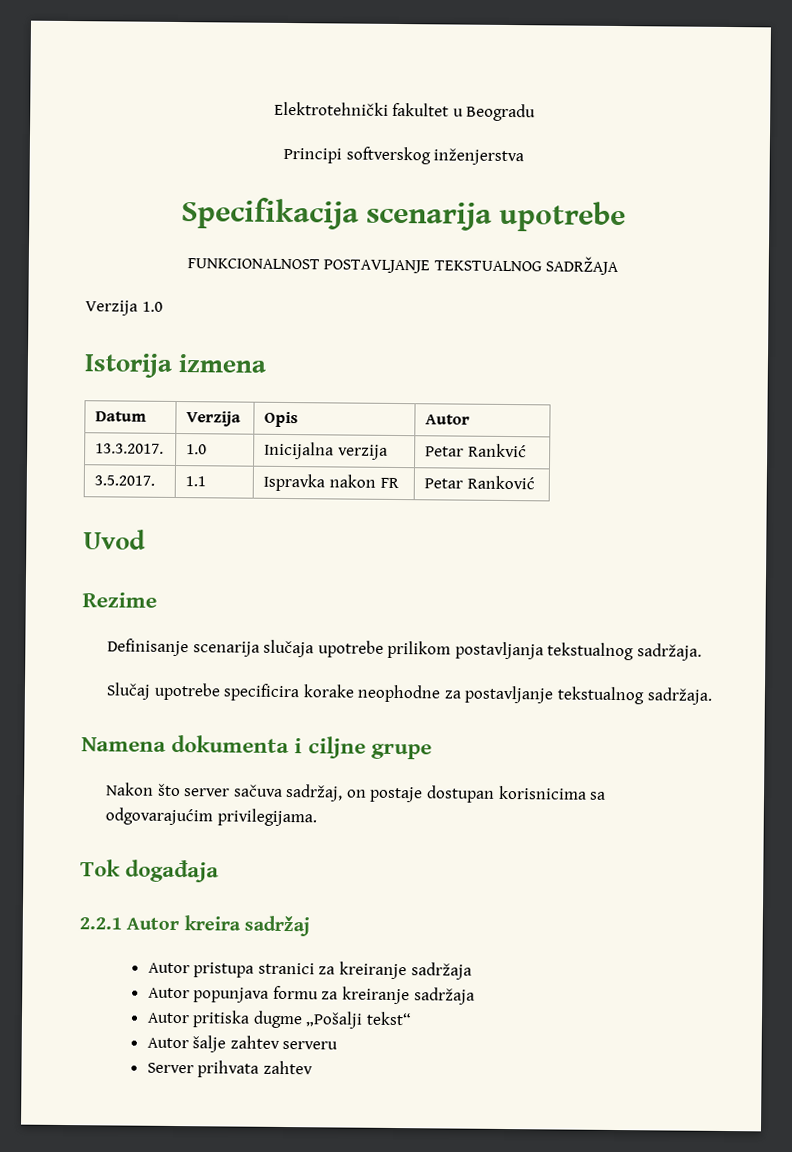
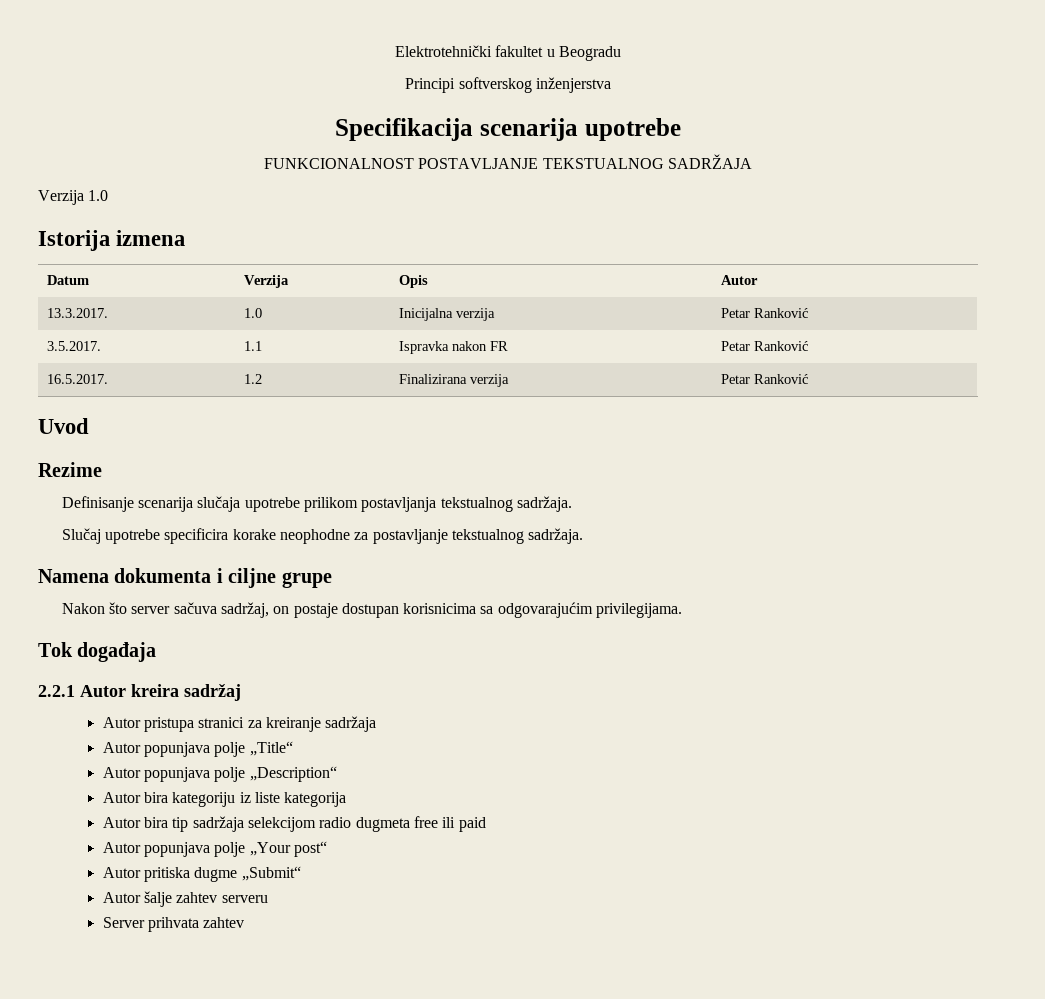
[468,443,528,458] Rankvić -> [753,308,808,318] Ranković
(536, 482) none -> [46,374,108,384] [243,374,262,384] [398,374,509,387] [720,374,808,384] // 16.5.2017. | 1.2 | Finalizirana verzija | Petar Ranković
[272,985,475,1005] formu za kreiranje sadržaja -> [214,741,293,757] [102,766,337,782] [102,792,347,807] [102,816,486,832] [102,841,328,857] polje „Title“ // Autor popunjava polje „Description“ // Autor bira kategoriju iz liste kategorija // Autor bira tip sadržaja selekcijom radio dugmeta free ili paid // Autor popunjava polje „Your post“
[305,1011,412,1029] „Pošalji tekst“ -> [241,866,301,881] „Submit“

